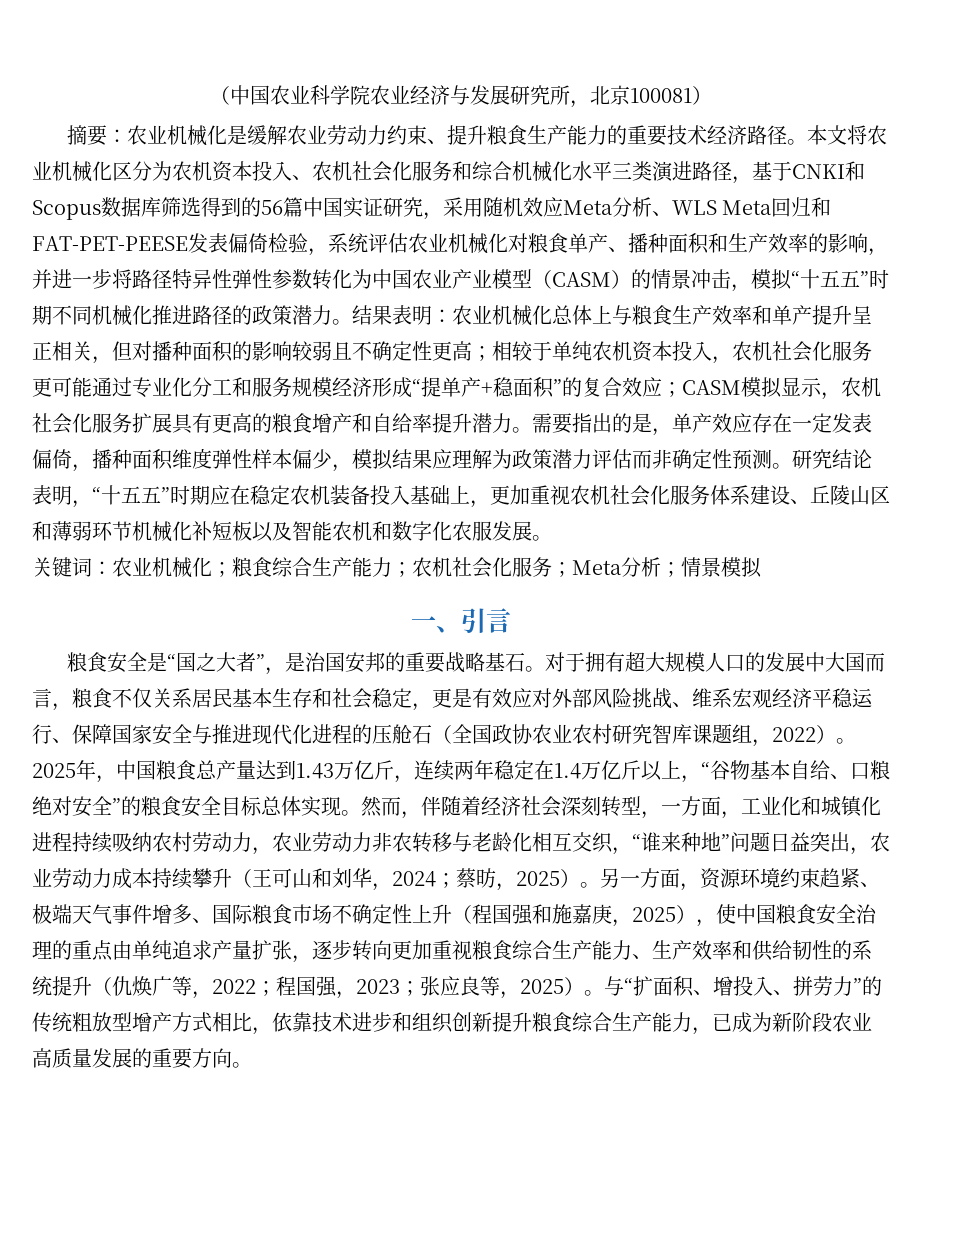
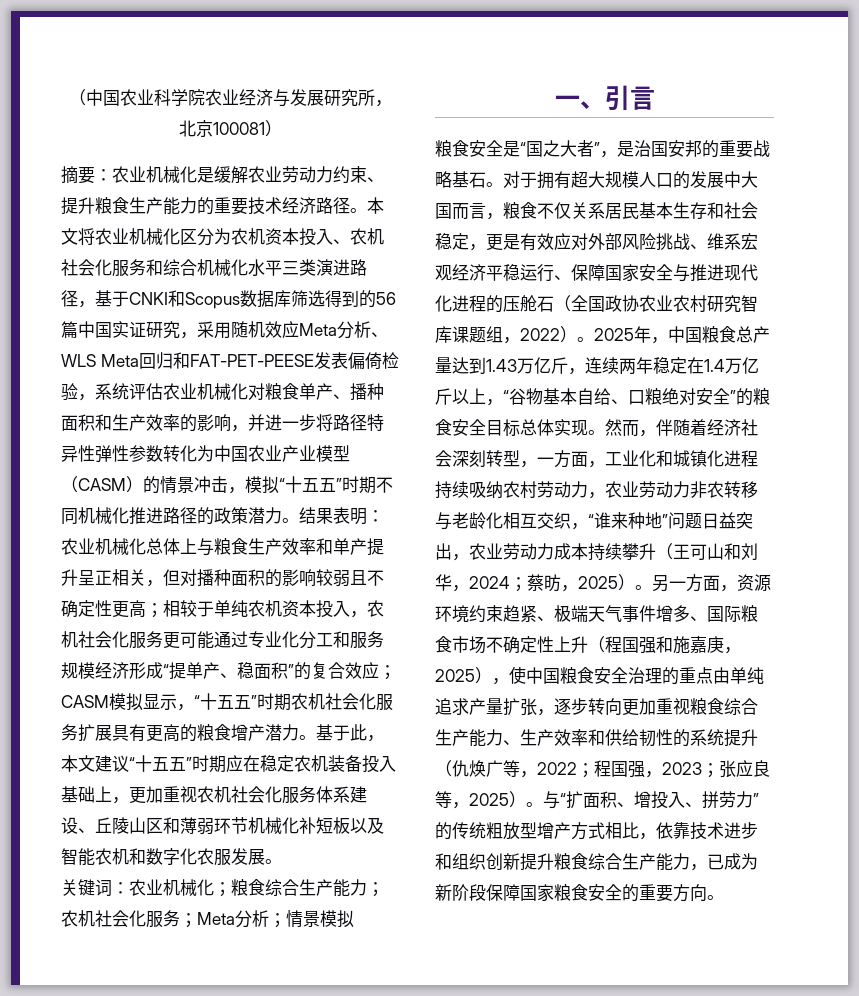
[481,382,493,395] + -> [220,673,237,678] 、
(841, 396) none -> [194,693,291,711] “十五五”时期
[352,413,872,436] [32,448,872,472] [32,485,92,508] 和自给率提升潜力。需要指出的是，单产效应存在一定发表偏倚，播种面积维度弹性样本偏少，模拟结果应理解为政策潜力评估而非确定性预测。研究结论表明， -> [265,724,384,742] [61,755,129,772] 潜力。基于此，本文建议
[832,1012,872,1032] [32,1048,132,1068] 农业高质量发展 -> [486,884,622,902] 保障国家粮食安全

